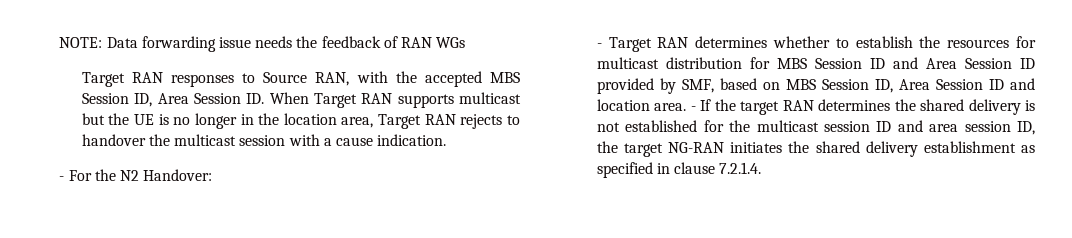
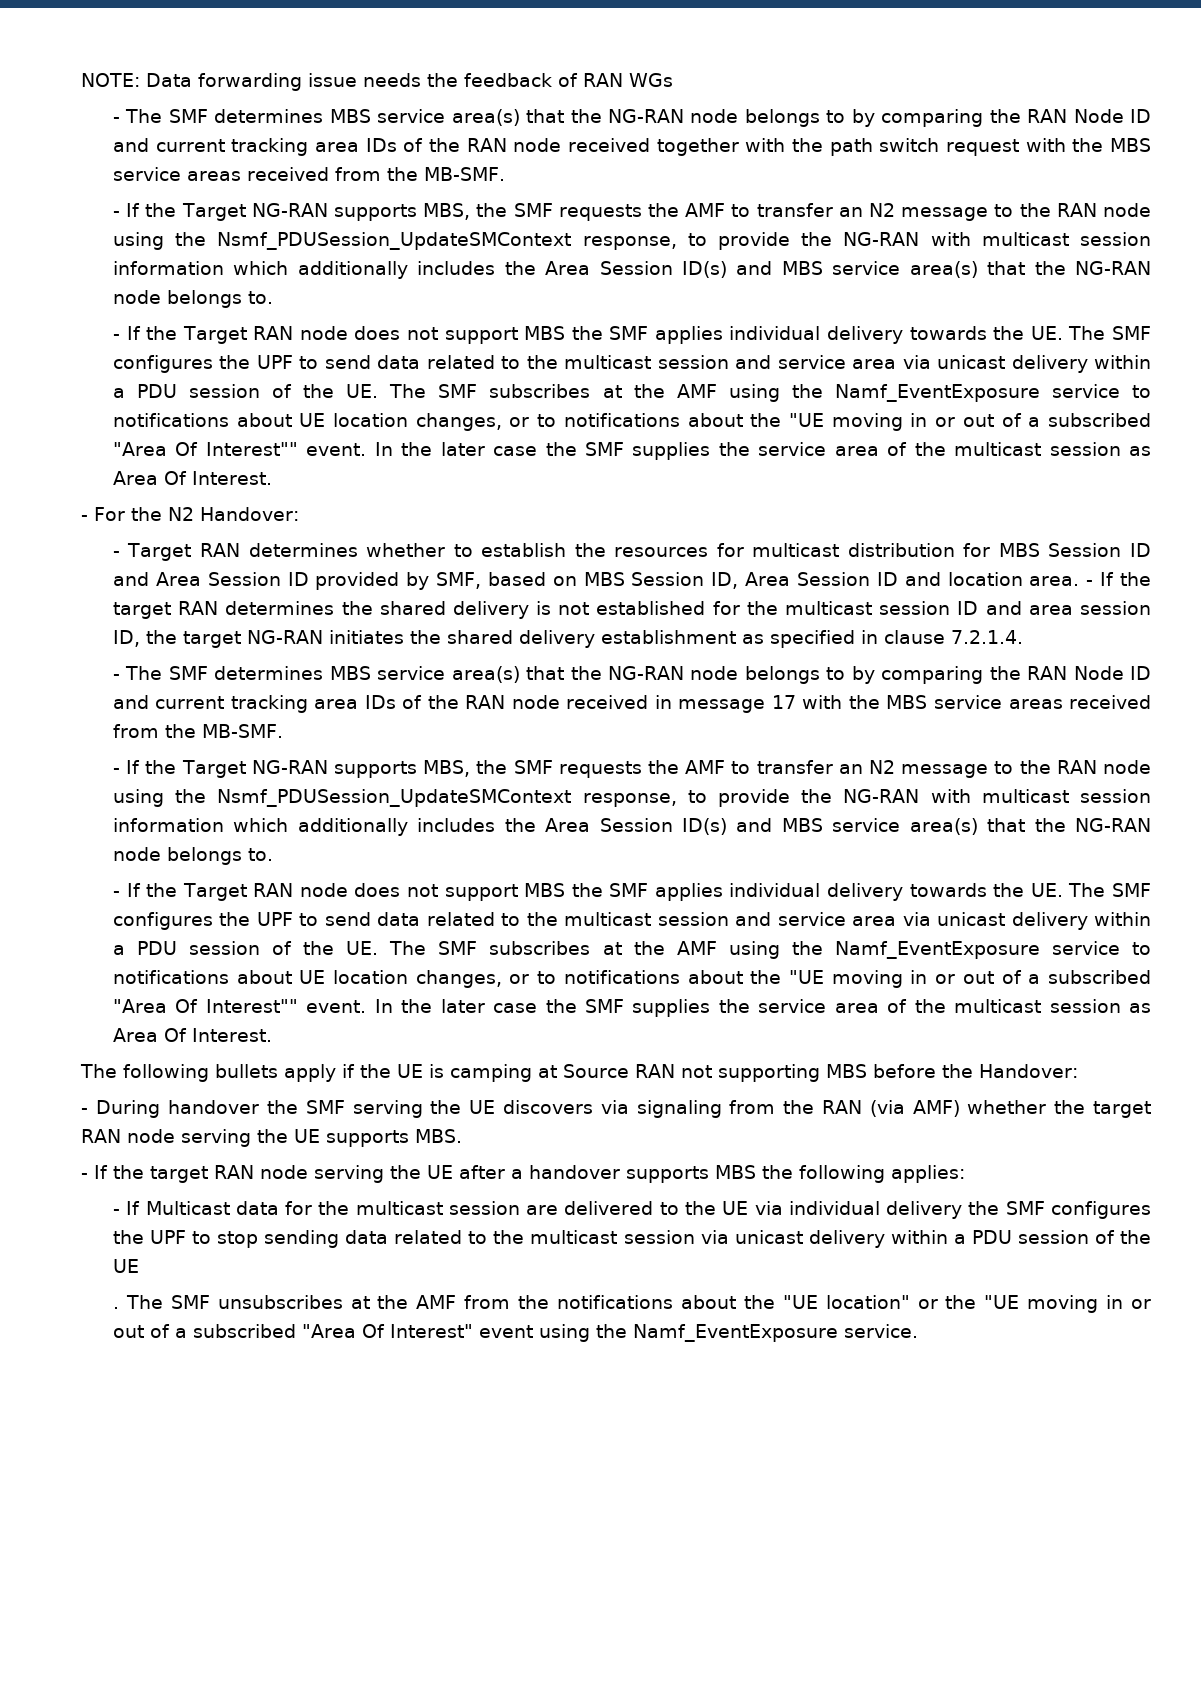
[81,71,520,87] [81,92,522,108] [81,113,520,129] [81,134,447,146] Target RAN responses to Source RAN, with the accepted MBS Session ID, Area Session ID. When Target RAN supports multicast but the UE is no longer in the location area, Target RAN rejects to handover the multicast session with a cause indication. -> [112,109,1152,127] [112,138,1152,156] [112,167,505,181] [112,203,1151,221] [112,232,1151,250] [112,261,1152,279] [112,290,273,308] [112,326,1151,344] [112,355,1151,373] [112,384,1151,402] [112,413,1151,431] [112,442,1151,460] [112,471,272,485] - The SMF determines MBS service area(s) that the NG-RAN node belongs to by comparing the RAN Node ID and current tracking area IDs of the RAN node received together with the path switch request with the MBS service areas received from the MB-SMF. // - If the Target NG-RAN supports MBS, the SMF requests the AMF to transfer an N2 message to the RAN node using the Nsmf_PDUSession_UpdateSMContext response, to provide the NG-RAN with multicast session information which additionally includes the Area Session ID(s) and MBS service area(s) that the NG-RAN node belongs to. // - If the Target RAN node does not support MBS the SMF applies individual delivery towards the UE. The SMF configures the UPF to send data related to the multicast session and service area via unicast delivery within a PDU session of the UE. The SMF subscribes at the AMF using the Namf_EventExposure service to notifications about UE location changes, or to notifications about the "UE moving in or out of a subscribed "Area Of Interest"" event. In the later case the SMF supplies the service area of the multicast session as Area Of Interest.
(762, 168) none -> [112,666,1152,684] [112,695,1152,713] [112,724,283,738] [112,760,1151,778] [112,789,1151,807] [112,818,1152,836] [112,847,273,865] [112,883,1151,901] [112,912,1151,930] [112,941,1151,959] [112,970,1151,988] [112,999,1151,1017] [112,1028,272,1042] [80,1064,1079,1082] [81,1100,1151,1118] [81,1129,463,1147] [81,1165,966,1183] [112,1201,1151,1219] [112,1230,1151,1248] [112,1259,139,1273] [112,1295,1151,1313] [112,1324,918,1342] // - The SMF determines MBS service area(s) that the NG-RAN node belongs to by comparing the RAN Node ID and current tracking area IDs of the RAN node received in message 17 with the MBS service areas received from the MB-SMF. // - If the Target NG-RAN supports MBS, the SMF requests the AMF to transfer an N2 message to the RAN node using the Nsmf_PDUSession_UpdateSMContext response, to provide the NG-RAN with multicast session information which additionally includes the Area Session ID(s) and MBS service area(s) that the NG-RAN node belongs to. // - If the Target RAN node does not support MBS the SMF applies individual delivery towards the UE. The SMF configures the UPF to send data related to the multicast session and service area via unicast delivery within a PDU session of the UE. The SMF subscribes at the AMF using the Namf_EventExposure service to notifications about UE location changes, or to notifications about the "UE moving in or out of a subscribed "Area Of Interest"" event. In the later case the SMF supplies the service area of the multicast session as Area Of Interest. // The following bullets apply if the UE is camping at Source RAN not supporting MBS before the Handover: // - During handover the SMF serving the UE discovers via signaling from the RAN (via AMF) whether the target RAN node serving the UE supports MBS. // - If the target RAN node serving the UE after a handover supports MBS the following applies: // - If Multicast data for the multicast session are delivered to the UE via individual delivery the SMF configures the UPF to stop sending data related to the multicast session via unicast delivery within a PDU session of the UE // . The SMF unsubscribes at the AMF from the notifications about the "UE location" or the "UE moving in or out of a subscribed "Area Of Interest" event using the Namf_EventExposure service.

